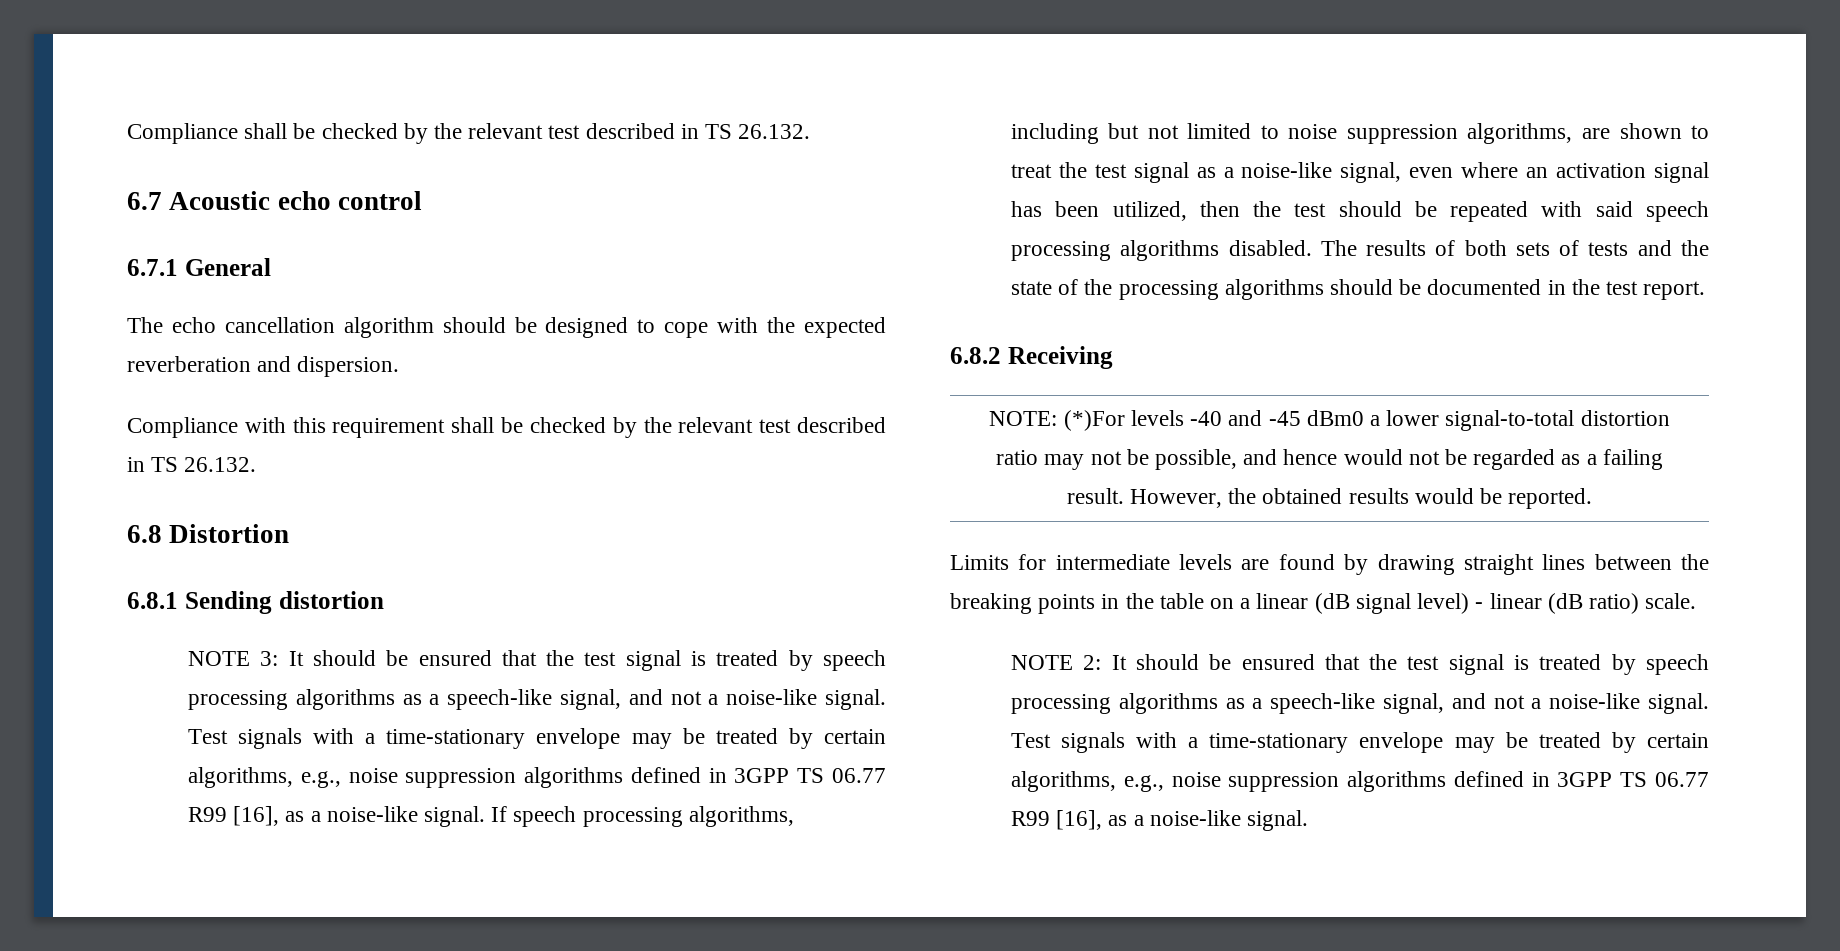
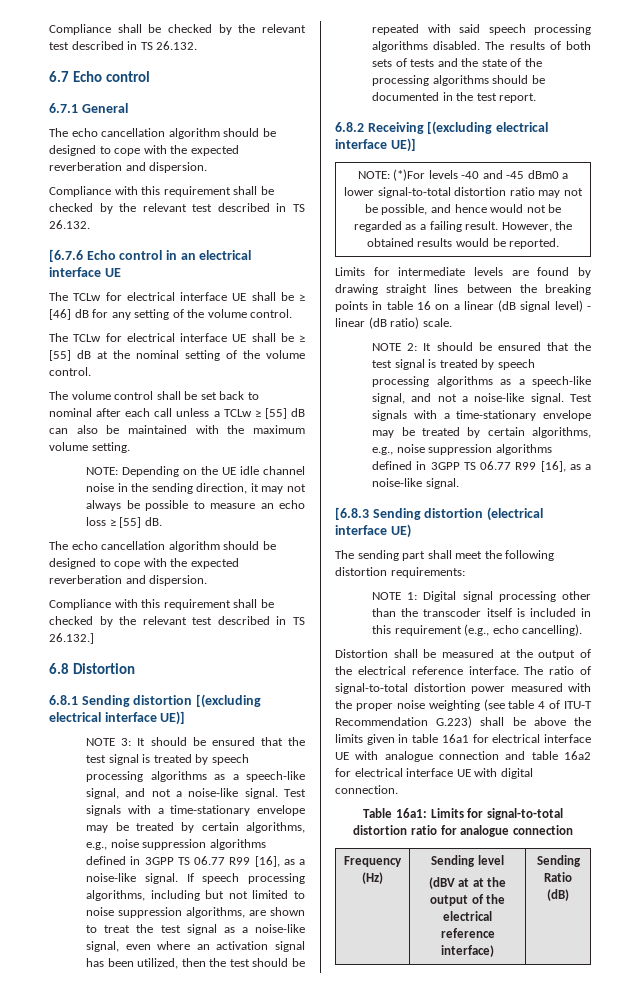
[169,191,331,210] Acoustic echo -> [72,71,102,82] Echo
(257, 464) none -> [49,249,252,262] [49,267,121,277] [49,292,305,301] [49,309,293,320] [49,333,305,342] [49,350,305,361] [49,367,91,376] [49,391,259,400] [49,408,305,419] [49,425,305,434] [49,442,130,453] [86,466,305,477] [86,483,306,494] [86,500,305,511] [86,517,162,528] [49,541,276,552] [49,558,239,569] [49,575,208,586] [49,599,274,610] [49,616,306,627] [49,633,94,644] // [6.7.6 Echo control in an electrical interface UE // The TCLw for electrical interface UE shall be ≥ [46] dB for any setting of the volume control. // The TCLw for electrical interface UE shall be ≥ [55] dB at the nominal setting of the volume control. // The volume control shall be set back to nominal after each call unless a TCLw ≥ [55] dB can also be maintained with the maximum volume setting. // NOTE: Depending on the UE idle channel noise in the sending direction, it may not always be possible to measure an echo loss ≥ [55] dB. // The echo cancellation algorithm should be designed to cope with the expected reverberation and dispersion. // Compliance with this requirement shall be checked by the relevant test described in TS 26.132.]
(384, 600) none -> [195,694,261,708] [49,711,186,725] [(excluding electrical interface UE)]
(1113, 357) none -> [427,121,548,135] [335,138,416,152] [(excluding electrical interface UE)]
[1125,593,1204,609] the table -> [386,301,431,310] table 16
(1308, 820) none -> [335,507,543,521] [335,524,411,538] [335,550,555,561] [335,567,465,578] [372,591,591,602] [372,608,591,617] [372,624,583,636] [335,649,591,660] [335,666,591,675] [335,683,591,694] [335,699,592,711] [335,716,591,728] [335,734,591,745] [335,751,591,762] [335,768,533,779] [335,785,398,794] [363,808,563,820] [353,825,573,837] [344,856,402,867] [362,872,383,884] [431,855,504,867] [428,877,507,889] [429,894,506,906] [443,911,492,921] [440,928,495,938] [441,945,494,957] [536,855,581,867] [544,872,572,882] [547,889,569,901] // [6.8.3 Sending distortion (electrical interface UE) // The sending part shall meet the following distortion requirements: // NOTE 1: Digital signal processing other than the transcoder itself is included in this requirement (e.g., echo cancelling). // Distortion shall be measured at the output of the electrical reference interface. The ratio of signal-to-total distortion power measured with the proper noise weighting (see table 4 of ITU-T Recommendation G.223) shall be above the limits given in table 16a1 for electrical interface UE with analogue connection and table 16a2 for electrical interface UE with digital connection. // Table 16a1: Limits for signal-to-total distortion ratio for analogue connection // Frequency (Hz) | Sending level // (dBV at at the output of the electrical reference interface) | Sending Ratio (dB)

